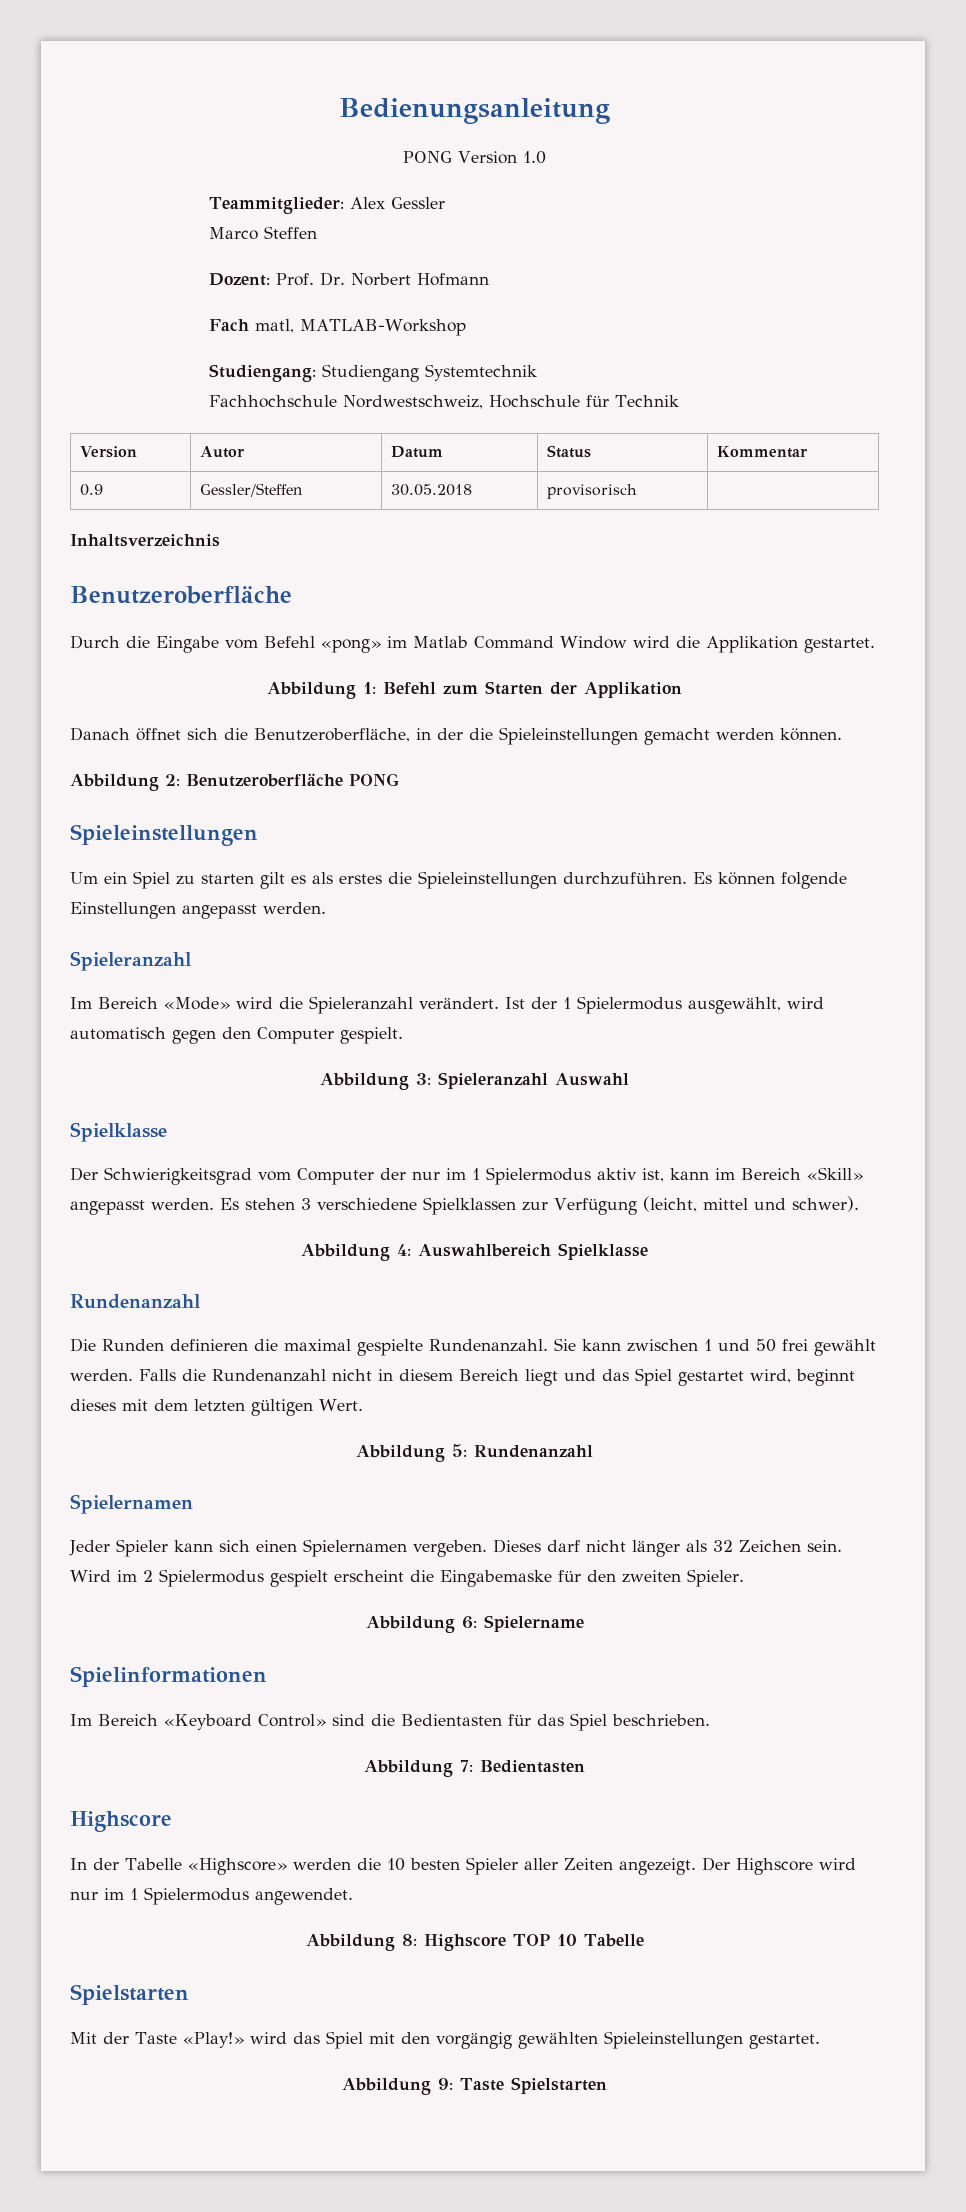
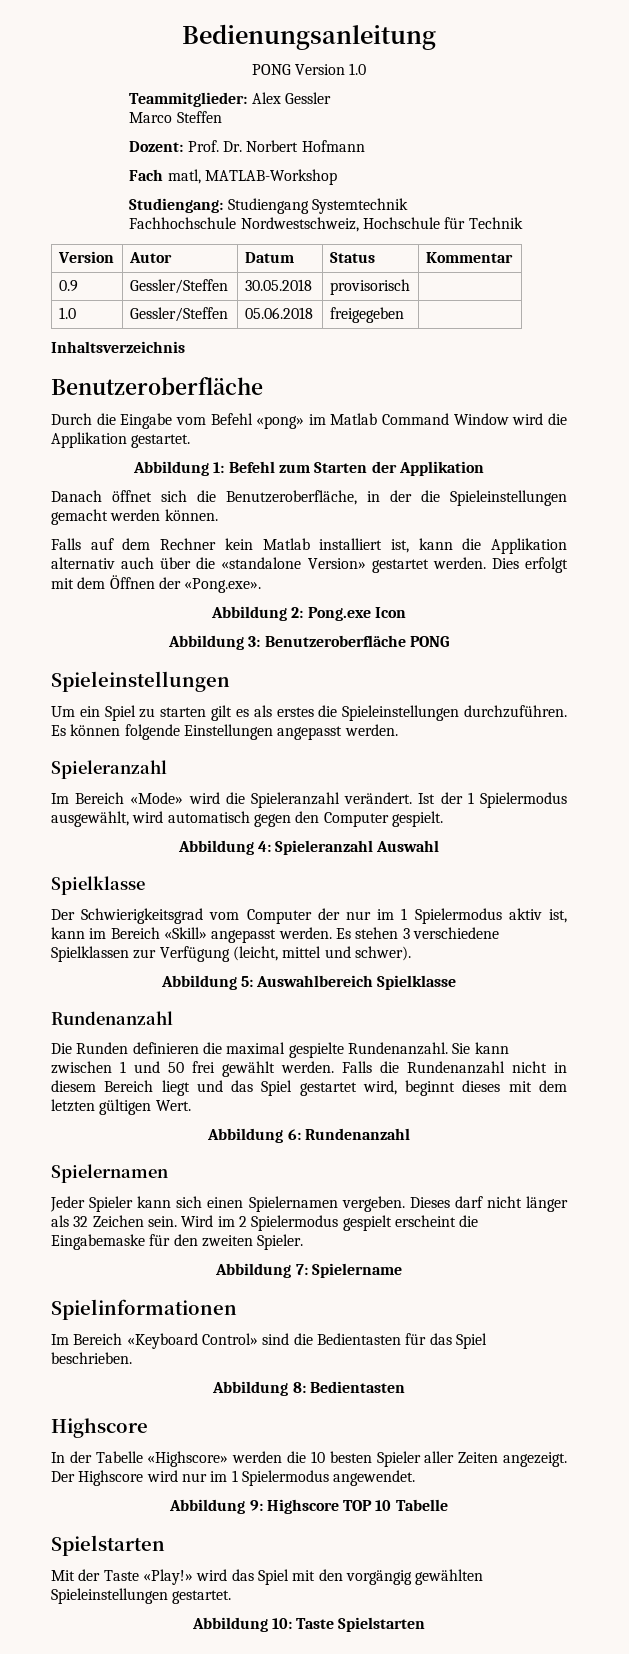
(637, 491) none -> [58,307,76,319] [129,307,228,322] [244,307,313,319] [329,307,404,323] // 1.0 | Gessler/Steffen | 05.06.2018 | freigegeben |
[70,774,180,791] Abbildung 2: -> [51,538,567,554] [51,557,568,573] [51,575,262,593] [211,606,406,621] [168,635,261,650] Falls auf dem Rechner kein Matlab installiert ist, kann die Applikation alternativ auch über die «standalone Version» gestartet werden. Dies erfolgt mit dem Öffnen der «Pong.exe». // Abbildung 2: Pong.exe Icon // Abbildung 3:
[416,1073,431,1085] 3: -> [257,841,271,852] 4:
[397,1244,411,1256] 4: -> [240,976,253,987] 5:
[452,1444,467,1457] 5: -> [287,1129,301,1140] 6:
[461,1616,477,1629] 6: -> [295,1264,308,1275] 7:
[460,1760,473,1772] 7: -> [292,1382,306,1393] 8:
[401,1934,417,1946] 8: -> [249,1500,263,1511] 9:
[438,2078,454,2090] 9: -> [271,1618,292,1629] 10:

